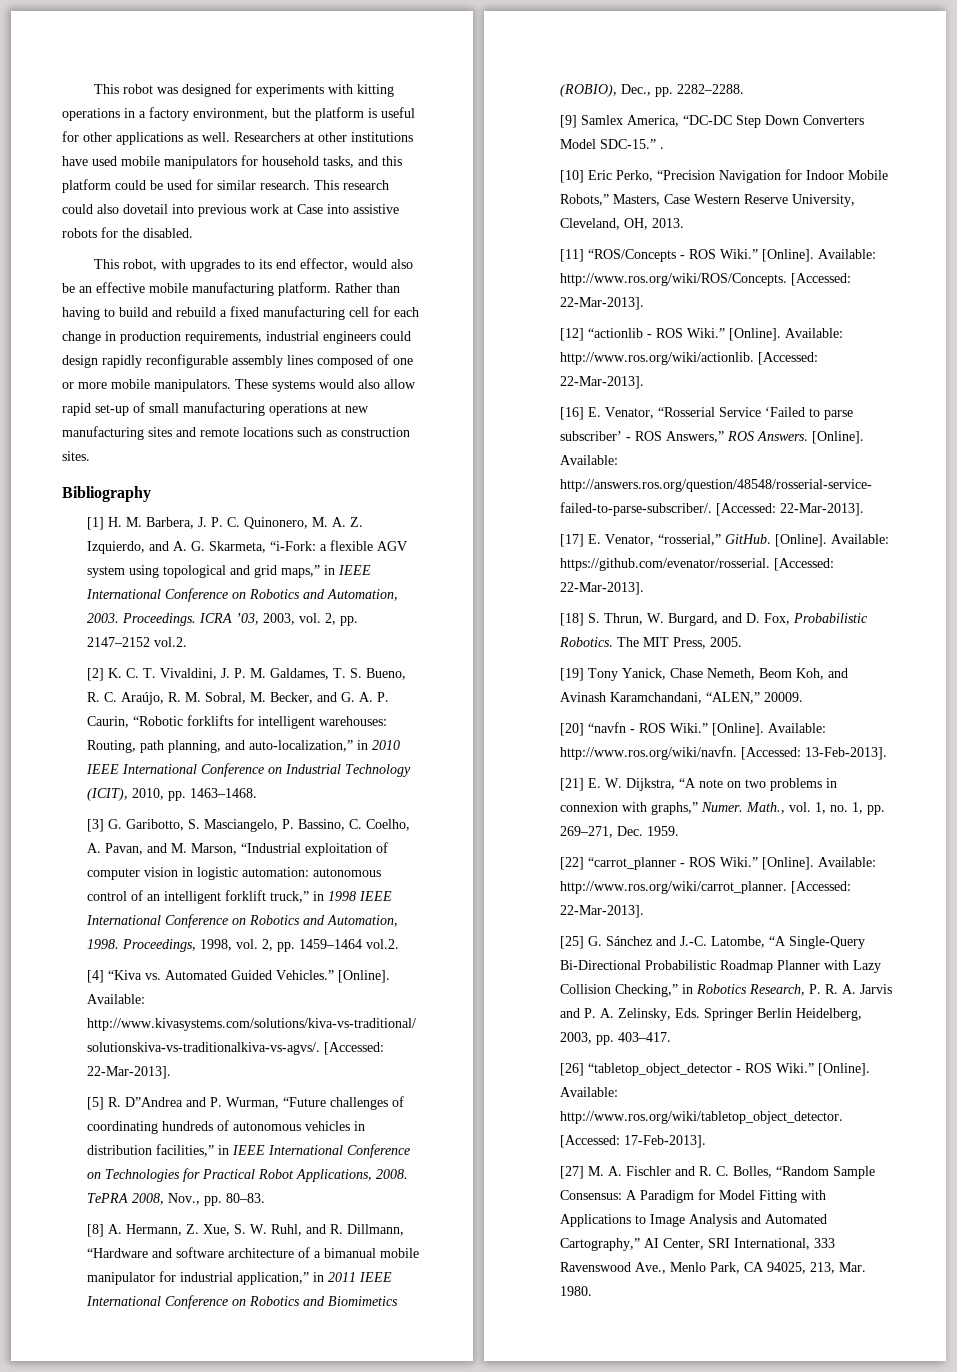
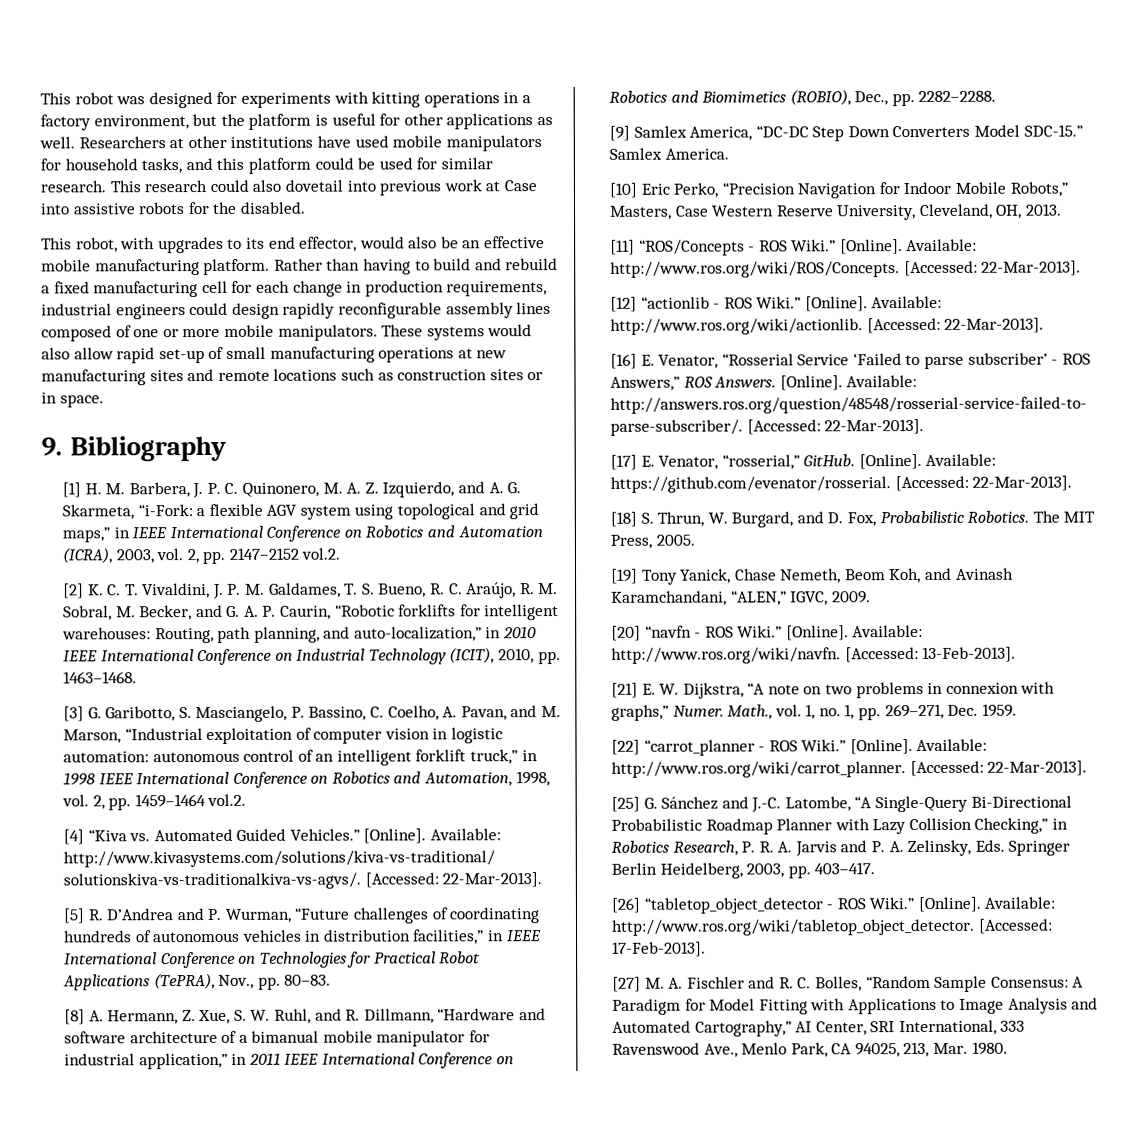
[62,451,90,461] sites. // -> [489,369,544,381] [41,392,104,408] [41,437,62,456] sites or in space. // 9.
[326,589,398,601] [86,613,259,626] Automation, 2003. Proceedings. ICRA ’03, -> [457,526,543,538] [61,547,112,564] Automation (ICRA),
[86,939,196,952] 1998. Proceedings, -> (513, 779) none
[124,1097,183,1107] D”Andrea -> [106,908,174,921] D’Andrea
[295,1169,408,1182] [86,1193,164,1205] Applications, 2008. TePRA 2008, -> [62,972,215,991] Applications (TePRA),
[659,147,664,149] . -> [608,147,729,160] Samlex America.
[763,692,803,702] 20009. -> [790,591,871,606] IGVC, 2009.

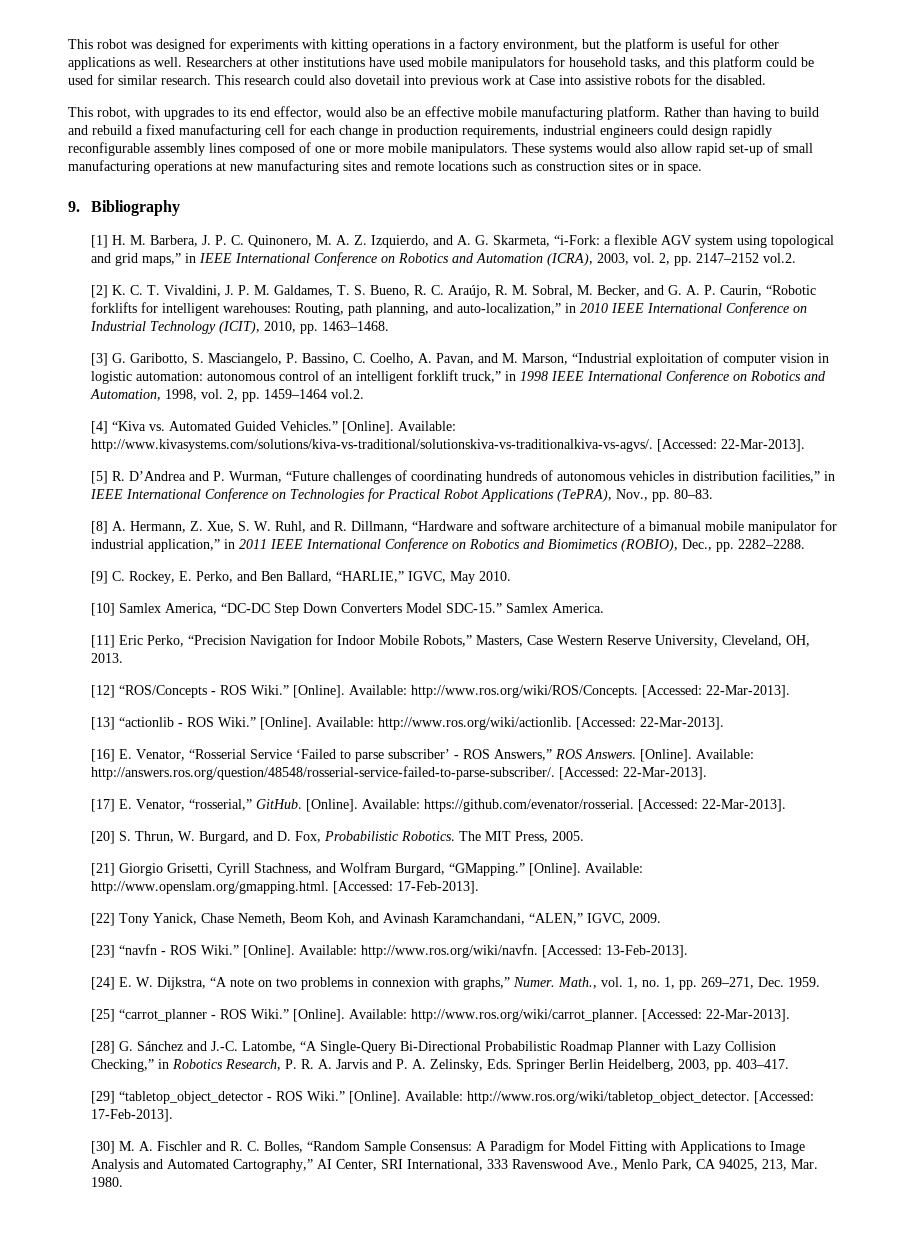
(630, 133) none -> [112,571,512,584] [91,603,116,616] C. Rockey, E. Perko, and Ben Ballard, “HARLIE,” IGVC, May 2010. // [10]
[608,182,637,198] [10] -> [91,635,116,648] [11]
[609,239,635,255] [11] -> [91,685,116,698] [12]
[609,296,637,312] [12] -> [91,717,116,730] [13]
[609,511,637,527] [18] -> [91,831,116,844] [20]
[610,568,638,584] [19] -> [91,862,644,876] [91,881,480,894] [91,913,116,926] [21] Giorgio Grisetti, Cyrill Stachness, and Wolfram Burgard, “GMapping.” [Online]. Available: http://www.openslam.org/gmapping.html. [Accessed: 17-Feb-2013]. // [22]
[610,625,641,641] [20] -> [91,945,116,958] [23]
[610,682,638,698] [21] -> [91,977,116,990] [24]
[610,739,640,755] [22] -> [91,1009,116,1022] [25]
[610,796,640,812] [25] -> [91,1041,116,1054] [28]
[610,897,640,913] [26] -> [91,1091,116,1104] [29]
[611,976,641,992] [27] -> [91,1141,116,1154] [30]

